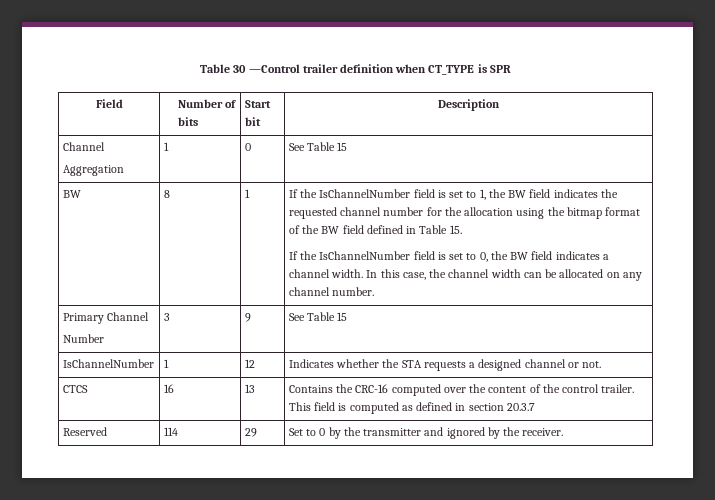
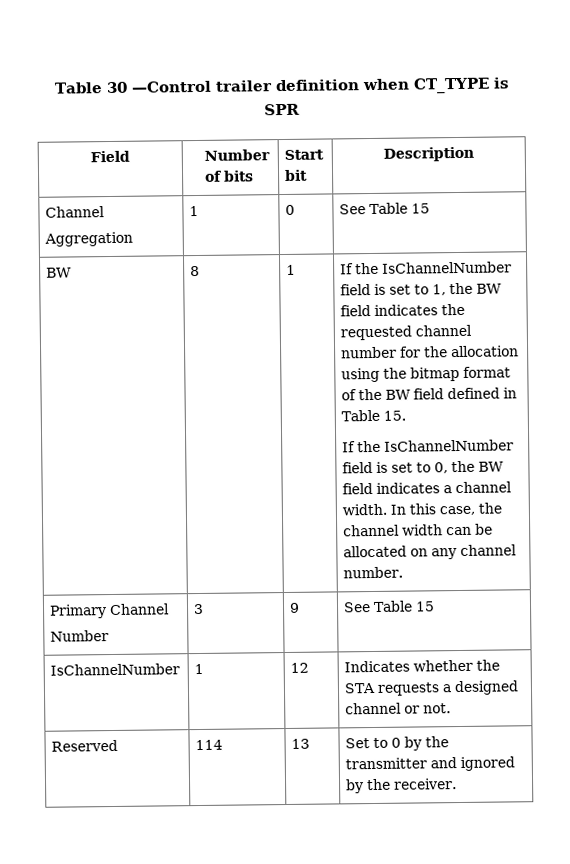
[62,385,88,393] [163,384,174,393] [244,384,255,393] [288,384,635,396] [288,402,535,414] // CTCS | 16 | 13 | Contains the CRC-16 computed over the content of the control trailer. This field is computed as defined in section 20.3.7 -> (452, 708) none
[244,428,257,437] 29 -> [291,738,311,749] 13

